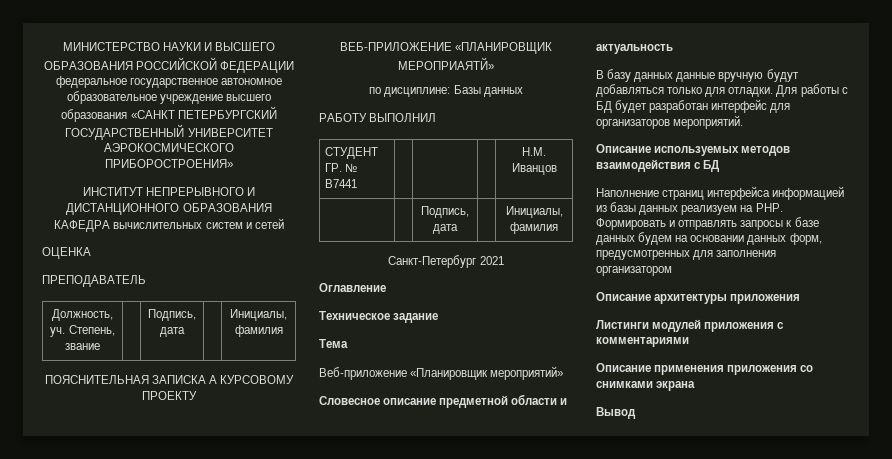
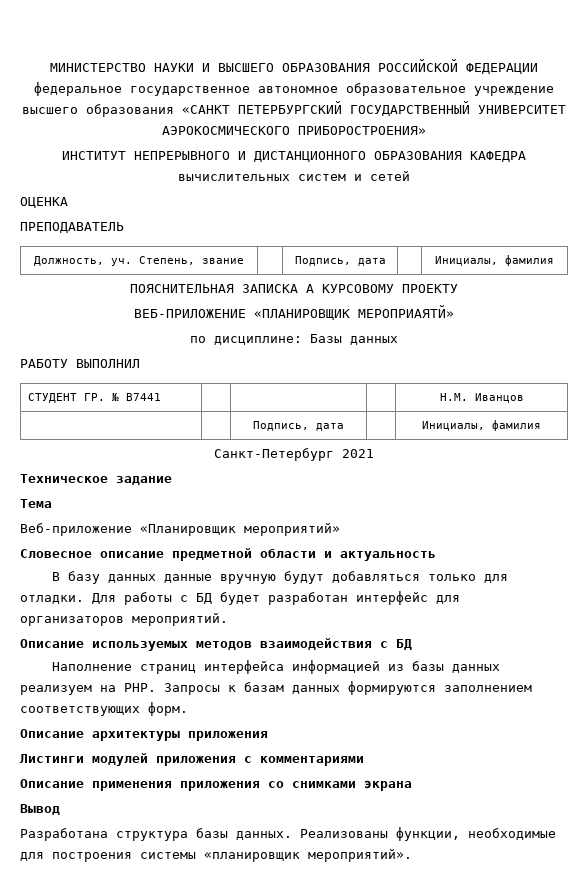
[319,283,386,292] // Оглавление -> (374, 453) none
[596,217,819,230] [596,232,822,245] [596,250,777,260] [596,266,672,276] Формировать и отправлять запросы к базе данных будем на основании данных форм, предусмотренных для заполнения организатором -> [164,681,532,695] [20,702,188,716] Запросы к базам данных формируются заполнением соответствующих форм.
(636, 413) none -> [20,827,556,841] [20,849,412,862] // Разработана структура базы данных. Реализованы функции, необходимые для построения системы «планировщик мероприятий».

